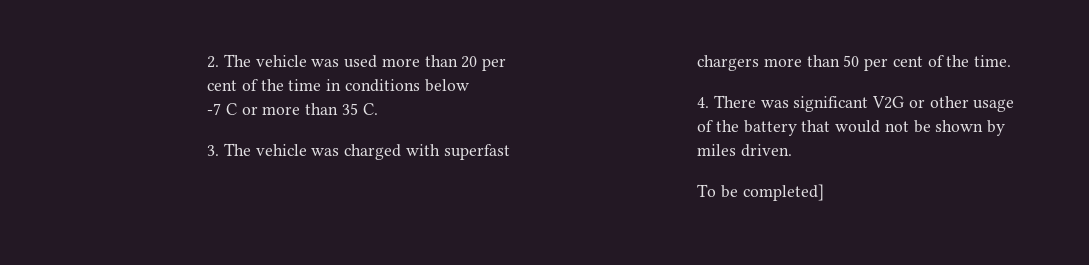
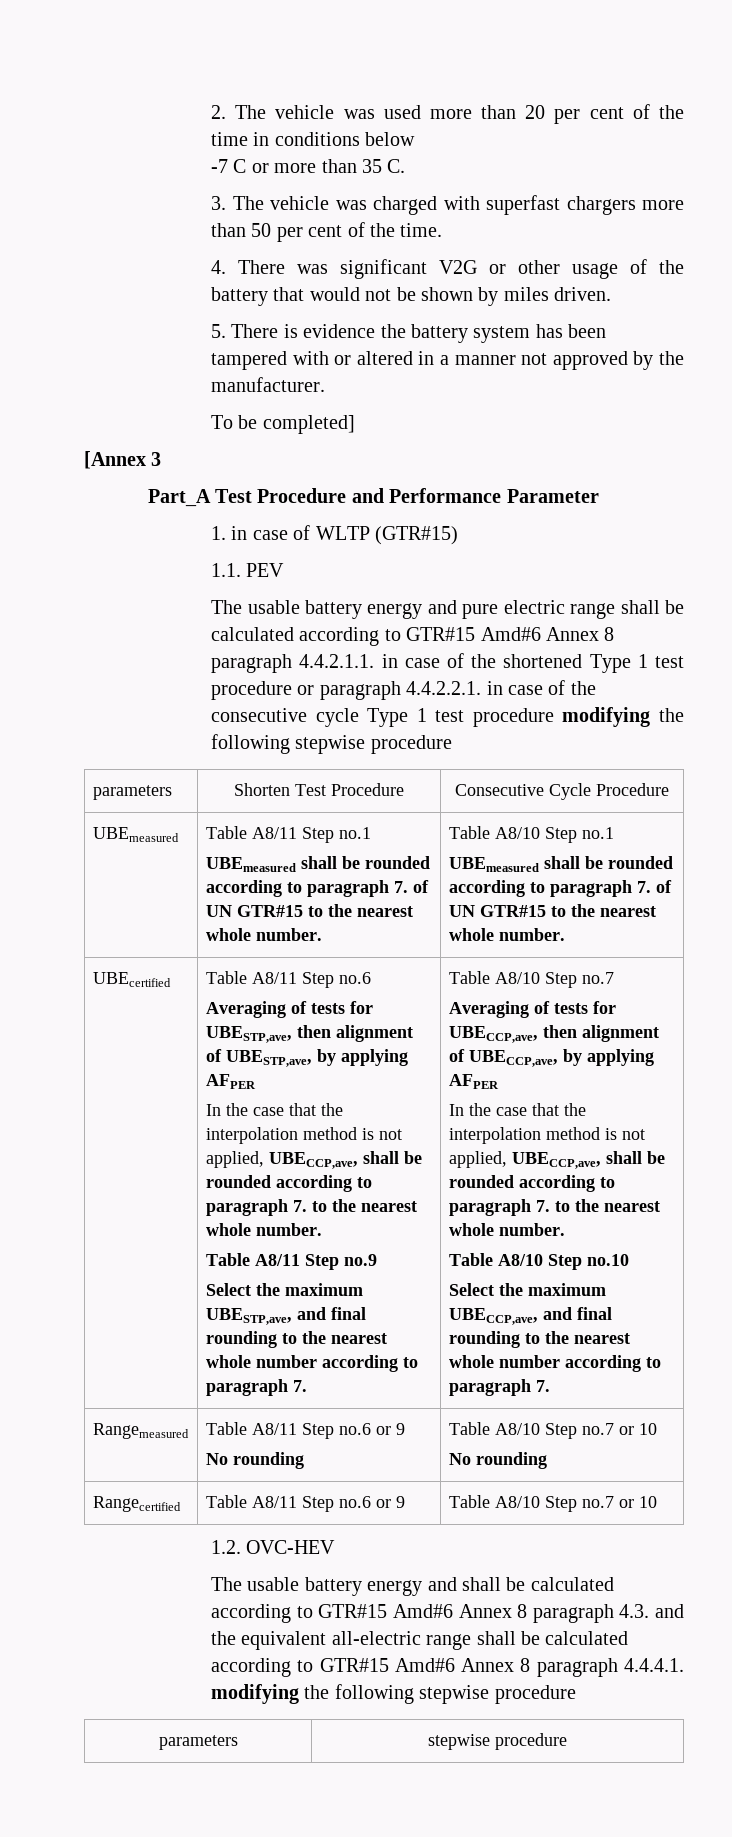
[697,184,824,201] To be completed] -> [211,324,607,343] [211,351,685,370] [211,377,326,392] [211,415,355,434] [84,451,162,469] [147,488,599,507] [211,525,459,545] [211,563,285,577] [211,600,684,619] [211,627,615,646] [211,653,685,673] [211,680,596,700] [211,707,684,727] [211,734,452,754] [92,785,172,800] [234,783,404,796] [455,783,669,800] [92,827,179,842] [205,826,371,843] [205,856,430,872] [205,880,429,897] [205,904,413,917] [205,928,322,941] [448,826,614,843] [448,856,673,872] [448,880,672,897] [448,904,656,917] [448,928,565,941] [92,972,171,987] [205,971,371,988] [205,1001,373,1018] [205,1025,413,1043] [205,1049,408,1067] [205,1074,256,1089] [205,1103,343,1116] [205,1127,402,1144] [205,1151,422,1169] [205,1175,372,1192] [205,1199,417,1216] [205,1223,322,1236] [205,1253,377,1270] [205,1283,363,1296] [205,1307,366,1325] [205,1331,387,1348] [205,1355,418,1372] [205,1379,307,1396] [448,971,614,988] [448,1001,616,1018] [448,1025,659,1043] [448,1049,654,1067] [448,1074,499,1089] [448,1103,586,1116] [448,1127,645,1144] [448,1151,665,1169] [448,1175,615,1192] [448,1199,660,1216] [448,1223,565,1236] [448,1253,629,1270] [448,1283,606,1296] [448,1307,612,1325] [448,1331,630,1348] [448,1355,661,1372] [448,1379,550,1396] [92,1423,189,1439] [205,1422,405,1439] [205,1452,304,1469] [448,1422,657,1439] [448,1452,547,1469] [92,1496,181,1512] [205,1495,405,1512] [448,1495,657,1512] [211,1540,336,1554] [211,1577,614,1596] [211,1604,684,1623] [211,1631,629,1650] [211,1658,685,1677] [211,1684,576,1704] [158,1735,238,1750] [428,1733,567,1750] 5. There is evidence the battery system has been tampered with or altered in a manner not approved by the manufacturer. // To be completed] // [Annex 3 // Part_A Test Procedure and Performance Parameter // 1. in case of WLTP (GTR#15) // 1.1. PEV // The usable battery energy and pure electric range shall be calculated according to GTR#15 Amd#6 Annex 8 paragraph 4.4.2.1.1. in case of the shortened Type 1 test procedure or paragraph 4.4.2.2.1. in case of the consecutive cycle Type 1 test procedure modifying the following stepwise procedure // parameters | Shorten Test Procedure | Consecutive Cycle Procedure // UBEmeasured | Table A8/11 Step no.1 // UBEmeasured shall be rounded according to paragraph 7. of UN GTR#15 to the nearest whole number. | Table A8/10 Step no.1 // UBEmeasured shall be rounded according to paragraph 7. of UN GTR#15 to the nearest whole number. // UBEcertified | Table A8/11 Step no.6 // Averaging of tests for UBESTP,ave, then alignment of UBESTP,ave, by applying AFPER // In the case that the interpolation method is not applied, UBECCP,ave, shall be rounded according to paragraph 7. to the nearest whole number. // Table A8/11 Step no.9 // Select the maximum UBESTP,ave, and final rounding to the nearest whole number according to paragraph 7. | Table A8/10 Step no.7 // Averaging of tests for UBECCP,ave, then alignment of UBECCP,ave, by applying AFPER // In the case that the interpolation method is not applied, UBECCP,ave, shall be rounded according to paragraph 7. to the nearest whole number. // Table A8/10 Step no.10 // Select the maximum UBECCP,ave, and final rounding to the nearest whole number according to paragraph 7. // Rangemeasured | Table A8/11 Step no.6 or 9 // No rounding | Table A8/10 Step no.7 or 10 // No rounding // Rangecertified | Table A8/11 Step no.6 or 9 | Table A8/10 Step no.7 or 10 // 1.2. OVC-HEV // The usable battery energy and shall be calculated according to GTR#15 Amd#6 Annex 8 paragraph 4.3. and the equivalent all-electric range shall be calculated according to GTR#15 Amd#6 Annex 8 paragraph 4.4.4.1. modifying the following stepwise procedure // parameters | stepwise procedure

